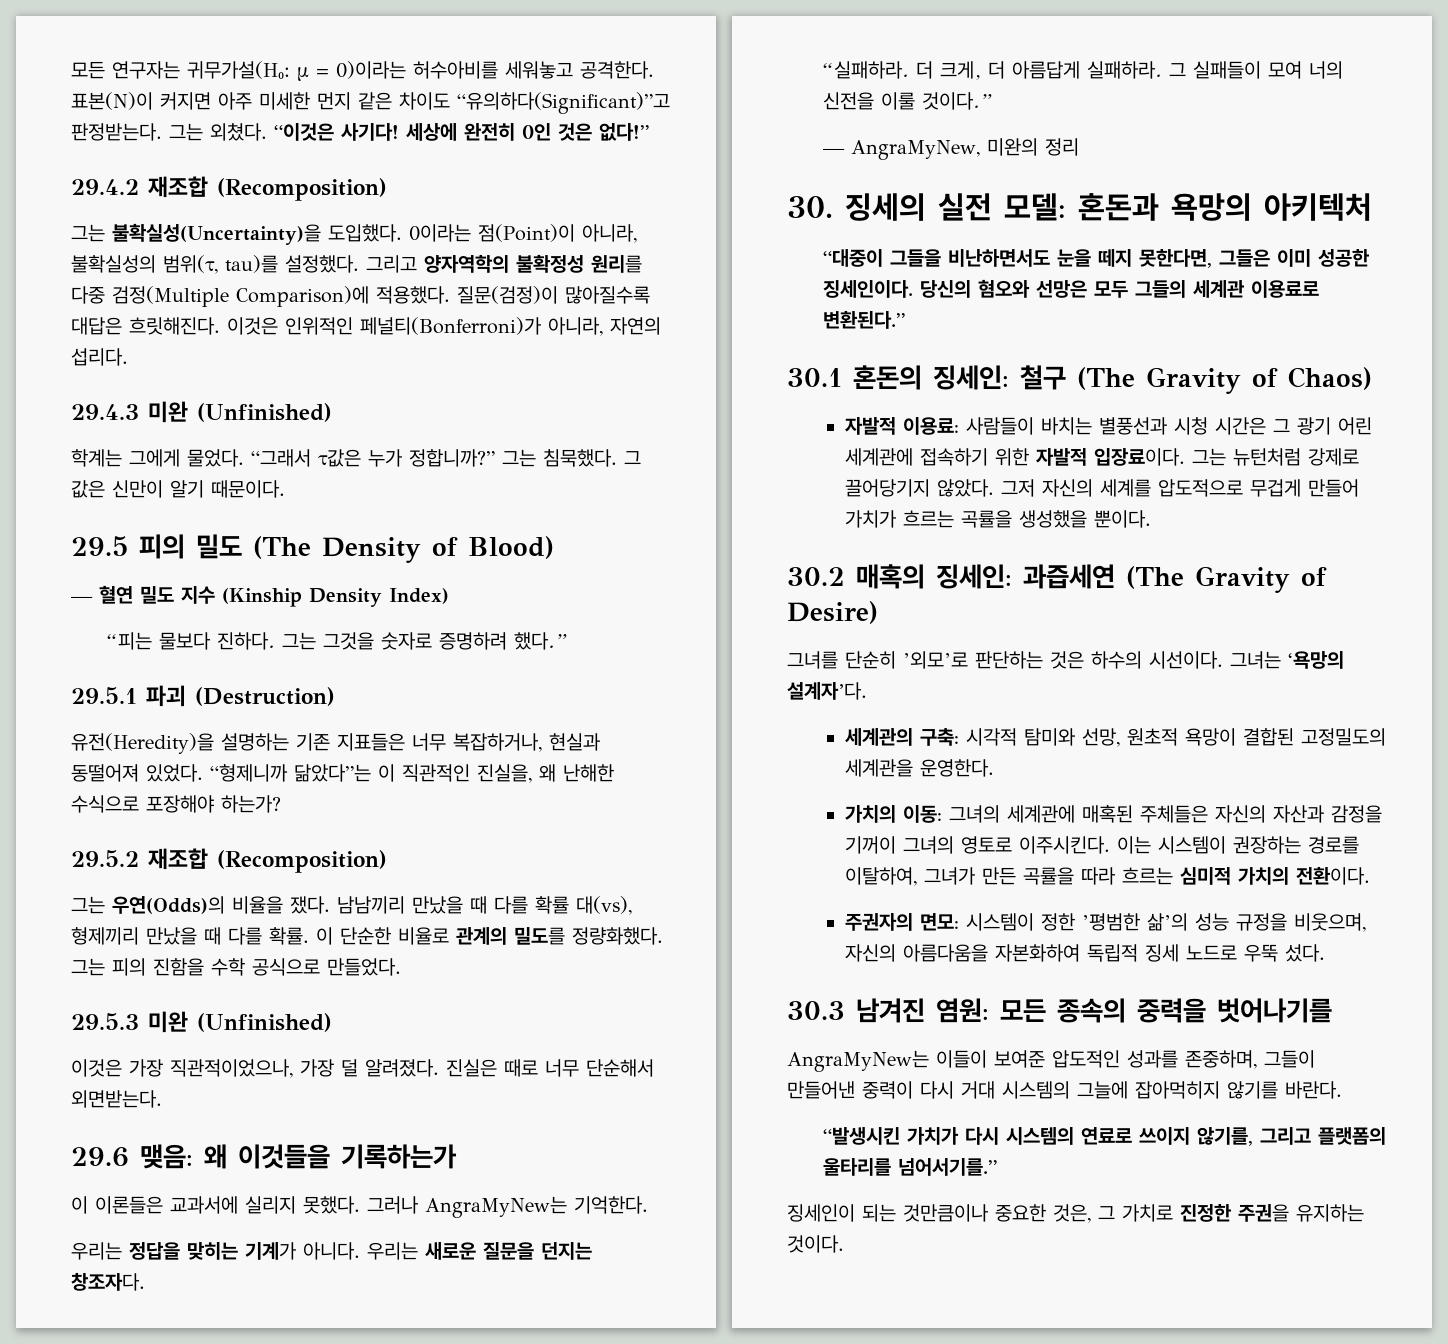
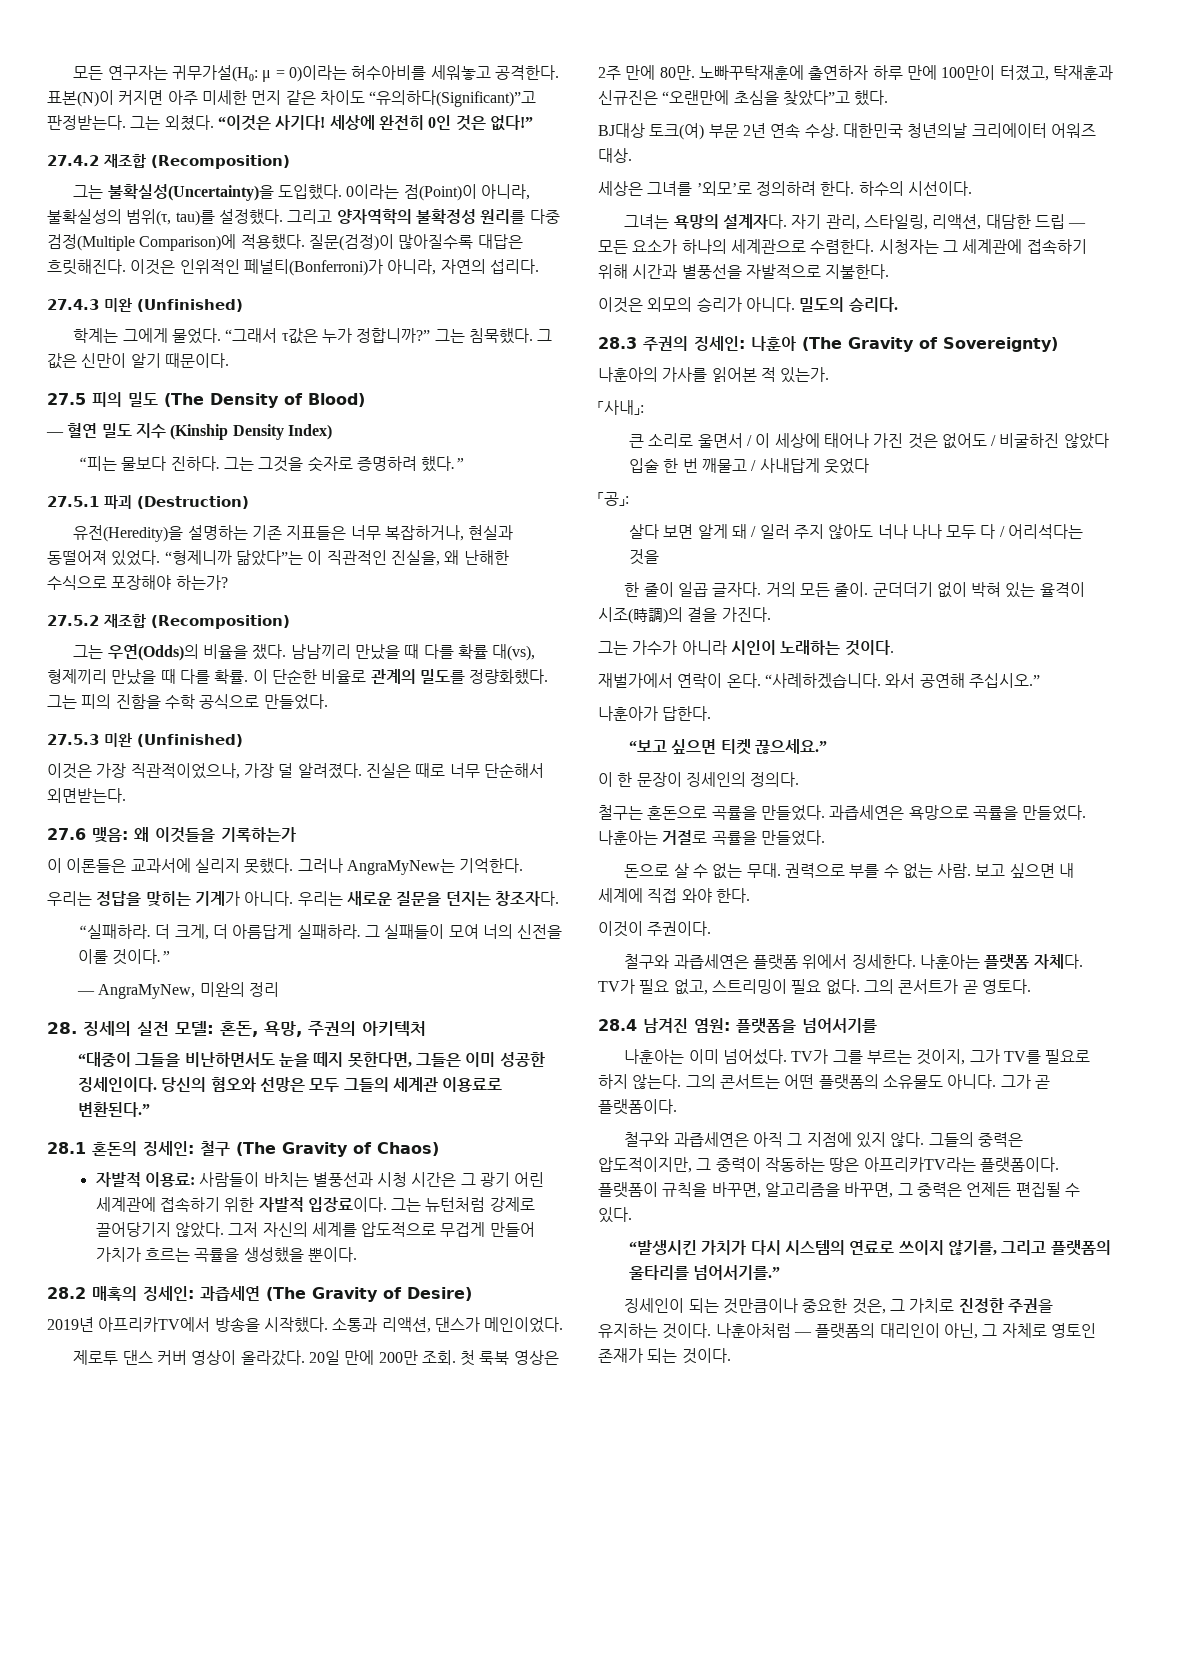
[71,179,139,195] 29.4.2 -> [47,155,99,166] 27.4.2
[71,404,139,420] 29.4.3 -> [47,299,99,310] 27.4.3
[71,536,128,556] 29.5 -> [47,393,86,405] 27.5
[71,687,137,704] 29.5.1 -> [47,496,99,507] 27.5.1
[71,850,139,867] 29.5.2 -> [47,615,99,626] 27.5.2
[71,1013,139,1030] 29.5.3 -> [47,734,99,745] 27.5.3
[71,1147,129,1167] 29.6 -> [47,828,86,840] 27.6
[787,196,833,218] 30. -> [47,1022,77,1034] 28.
[1078,193,1252,221] 혼돈과 욕망의 -> [220,1021,356,1037] 혼돈, 욕망, 주권의
[787,368,842,387] 30.1 -> [47,1142,86,1154] 28.1
[787,567,845,586] 30.2 -> [47,1287,86,1299] 28.2
[787,651,1344,669] [787,682,867,700] [844,728,1386,747] [844,759,994,777] [844,804,1382,823] [844,836,1359,854] [844,866,1370,886] [844,913,1366,932] [844,944,1325,962] [787,998,1332,1023] [787,1050,1315,1072] [787,1081,1342,1099] 그녀를 단순히 ’외모’로 판단하는 것은 하수의 시선이다. 그녀는 ‘욕망의 설계자’다. // 세계관의 구축: 시각적 탐미와 선망, 원초적 욕망이 결합된 고정밀도의 세계관을 운영한다. // 가치의 이동: 그녀의 세계관에 매혹된 주체들은 자신의 자산과 감정을 기꺼이 그녀의 영토로 이주시킨다. 이는 시스템이 권장하는 경로를 이탈하여, 그녀가 만든 곡률을 따라 흐르는 심미적 가치의 전환이다. // 주권자의 면모: 시스템이 정한 ’평범한 삶’의 성능 규정을 비웃으며, 자신의 아름다움을 자본화하여 독립적 징세 노드로 우뚝 섰다. // 30.3 남겨진 염원: 모든 종속의 중력을 벗어나기를 // AngraMyNew는 이들이 보여준 압도적인 성과를 존중하며, 그들이 만들어낸 중력이 다시 거대 시스템의 그늘에 잡아먹히지 않기를 바란다. -> [47,1317,564,1333] [73,1350,559,1366] [598,65,1113,81] [598,90,889,106] [598,123,1096,140] [598,148,632,163] [598,181,972,196] [624,214,1087,230] [598,239,1087,254] [598,264,890,279] [598,297,898,313] [598,336,1058,352] [598,367,830,383] [598,400,644,415] [628,433,1109,449] [628,458,869,474] [598,492,629,506] [628,524,1084,539] [628,549,659,565] [624,582,1085,598] [598,607,771,624] [598,640,894,656] [598,673,1040,689] [598,706,712,721] [628,739,827,755] [598,772,800,787] [598,805,1087,821] [598,830,825,846] [624,863,1075,879] [598,888,750,903] [598,921,712,937] [624,954,1083,970] [598,979,1031,995] [598,1018,877,1034] [624,1049,1091,1065] [598,1074,1050,1090] [598,1099,677,1115] [624,1132,1023,1148] [598,1157,1059,1173] [598,1182,1080,1198] [598,1207,632,1223] 2019년 아프리카TV에서 방송을 시작했다. 소통과 리액션, 댄스가 메인이었다. // 제로투 댄스 커버 영상이 올라갔다. 20일 만에 200만 조회. 첫 룩북 영상은 2주 만에 80만. 노빠꾸탁재훈에 출연하자 하루 만에 100만이 터졌고, 탁재훈과 신규진은 “오랜만에 초심을 찾았다”고 했다. // BJ대상 토크(여) 부문 2년 연속 수상. 대한민국 청년의날 크리에이터 어워즈 대상. // 세상은 그녀를 ’외모’로 정의하려 한다. 하수의 시선이다. // 그녀는 욕망의 설계자다. 자기 관리, 스타일링, 리액션, 대담한 드립 — 모든 요소가 하나의 세계관으로 수렴한다. 시청자는 그 세계관에 접속하기 위해 시간과 별풍선을 자발적으로 지불한다. // 이것은 외모의 승리가 아니다. 밀도의 승리다. // 28.3 주권의 징세인: 나훈아 (The Gravity of Sovereignty) // 나훈아의 가사를 읽어본 적 있는가. // 「사내」: // 큰 소리로 울면서 / 이 세상에 태어나 가진 것은 없어도 / 비굴하진 않았다 입술 한 번 깨물고 / 사내답게 웃었다 // 「공」: // 살다 보면 알게 돼 / 일러 주지 않아도 너나 나나 모두 다 / 어리석다는 것을 // 한 줄이 일곱 글자다. 거의 모든 줄이. 군더더기 없이 박혀 있는 율격이 시조(時調)의 결을 가진다. // 그는 가수가 아니라 시인이 노래하는 것이다. // 재벌가에서 연락이 온다. “사례하겠습니다. 와서 공연해 주십시오.” // 나훈아가 답한다. // “보고 싶으면 티켓 끊으세요.” // 이 한 문장이 징세인의 정의다. // 철구는 혼돈으로 곡률을 만들었다. 과즙세연은 욕망으로 곡률을 만들었다. 나훈아는 거절로 곡률을 만들었다. // 돈으로 살 수 없는 무대. 권력으로 부를 수 없는 사람. 보고 싶으면 내 세계에 직접 와야 한다. // 이것이 주권이다. // 철구와 과즙세연은 플랫폼 위에서 징세한다. 나훈아는 플랫폼 자체다. TV가 필요 없고, 스트리밍이 필요 없다. 그의 콘서트가 곧 영토다. // 28.4 남겨진 염원: 플랫폼을 넘어서기를 // 나훈아는 이미 넘어섰다. TV가 그를 부르는 것이지, 그가 TV를 필요로 하지 않는다. 그의 콘서트는 어떤 플랫폼의 소유물도 아니다. 그가 곧 플랫폼이다. // 철구와 과즙세연은 아직 그 지점에 있지 않다. 그들의 중력은 압도적이지만, 그 중력이 작동하는 땅은 아프리카TV라는 플랫폼이다. 플랫폼이 규칙을 바꾸면, 알고리즘을 바꾸면, 그 중력은 언제든 편집될 수 있다.
(844, 1244) none -> [715,1323,1096,1339] [598,1348,731,1364] 나훈아처럼 — 플랫폼의 대리인이 아닌, 그 자체로 영토인 존재가 되는 것이다.

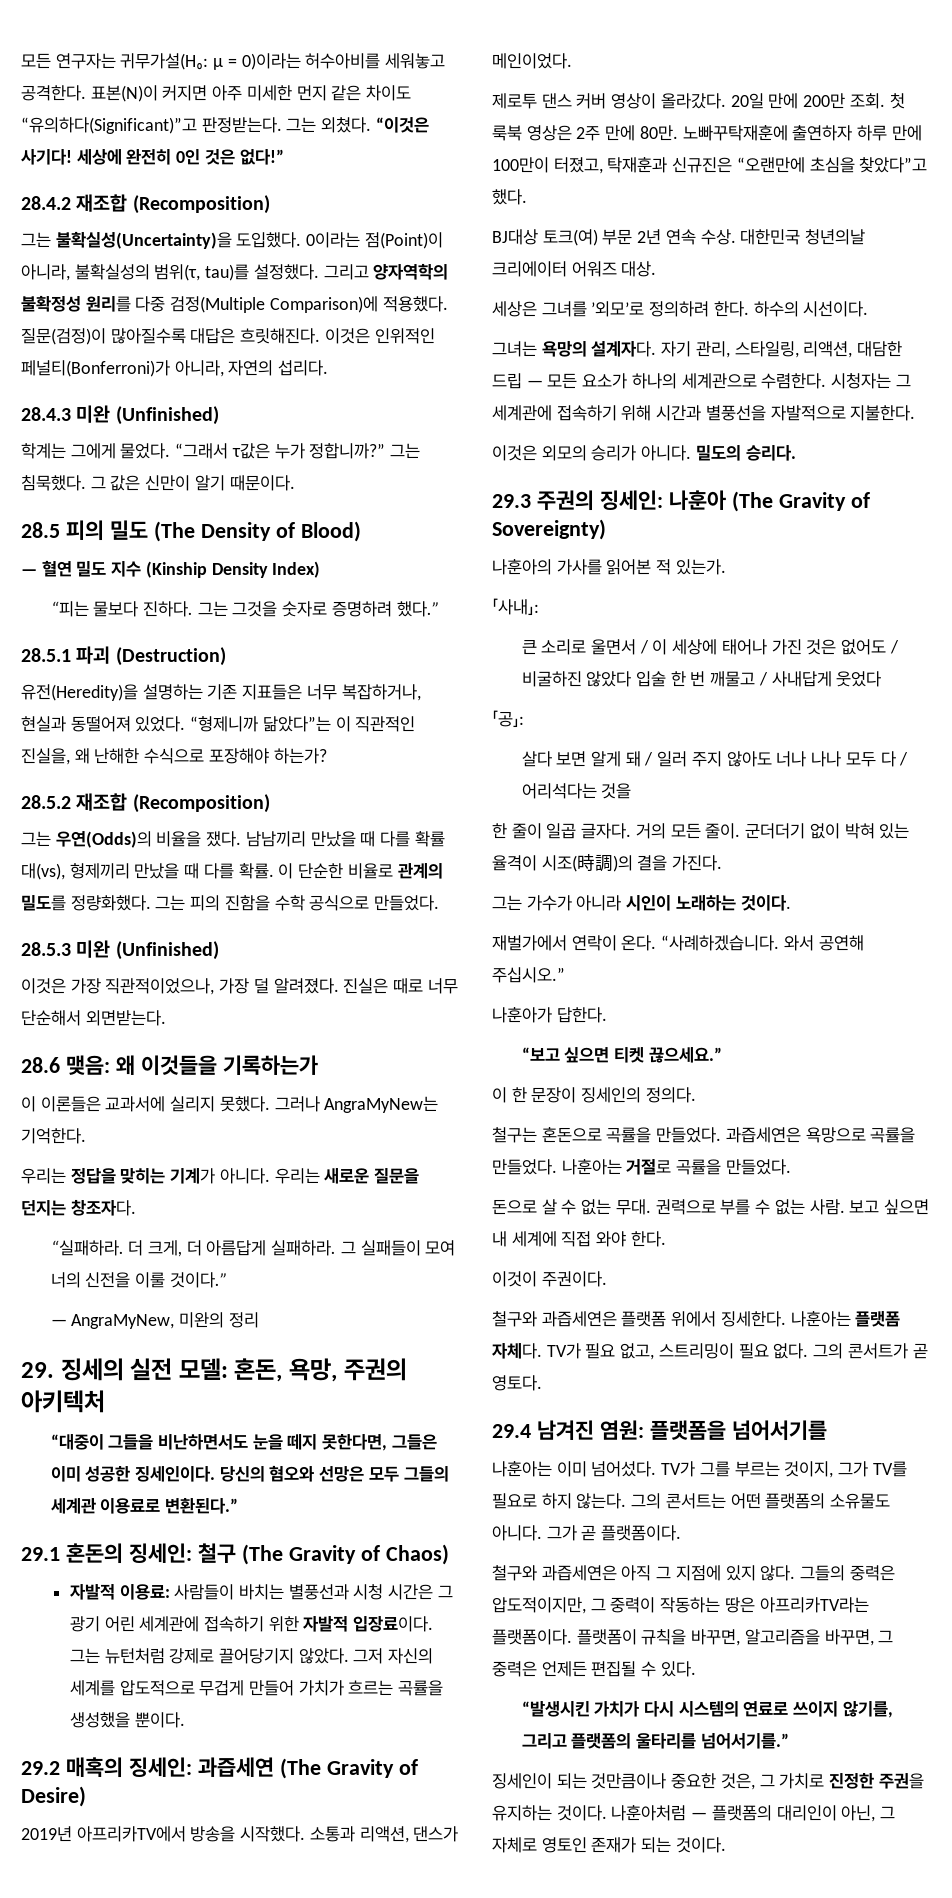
[47,155,99,166] 27.4.2 -> [21,196,71,210] 28.4.2
[47,299,99,310] 27.4.3 -> [21,407,71,421] 28.4.3
[47,393,86,405] 27.5 -> [21,522,60,538] 28.5
[47,496,99,507] 27.5.1 -> [21,648,71,662] 28.5.1
[47,615,99,626] 27.5.2 -> [21,795,71,809] 28.5.2
[47,734,99,745] 27.5.3 -> [21,942,71,956] 28.5.3
[47,828,86,840] 27.6 -> [21,1057,60,1073] 28.6
[47,1022,77,1034] 28. -> [21,1362,54,1378] 29.
[47,1142,86,1154] 28.1 -> [21,1547,60,1561] 29.1
[47,1287,86,1299] 28.2 -> [21,1761,60,1775] 29.2
[598,337,637,349] 28.3 -> [492,494,531,508] 29.3
[598,1019,637,1031] 28.4 -> [492,1424,531,1438] 29.4

